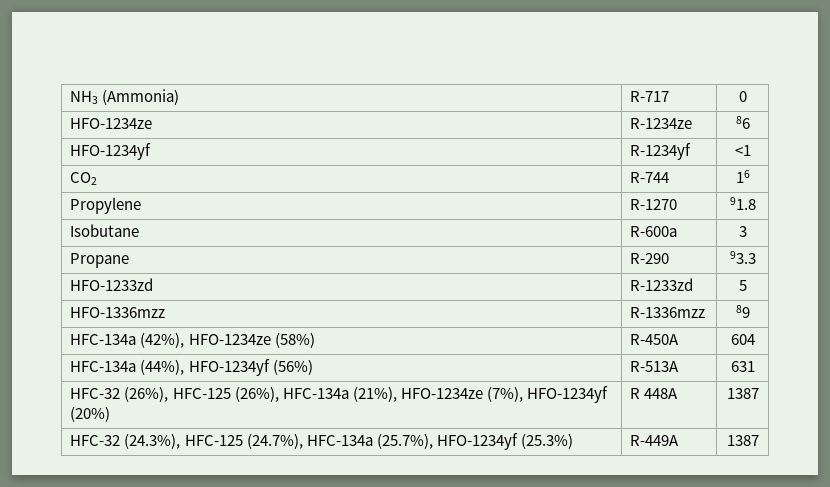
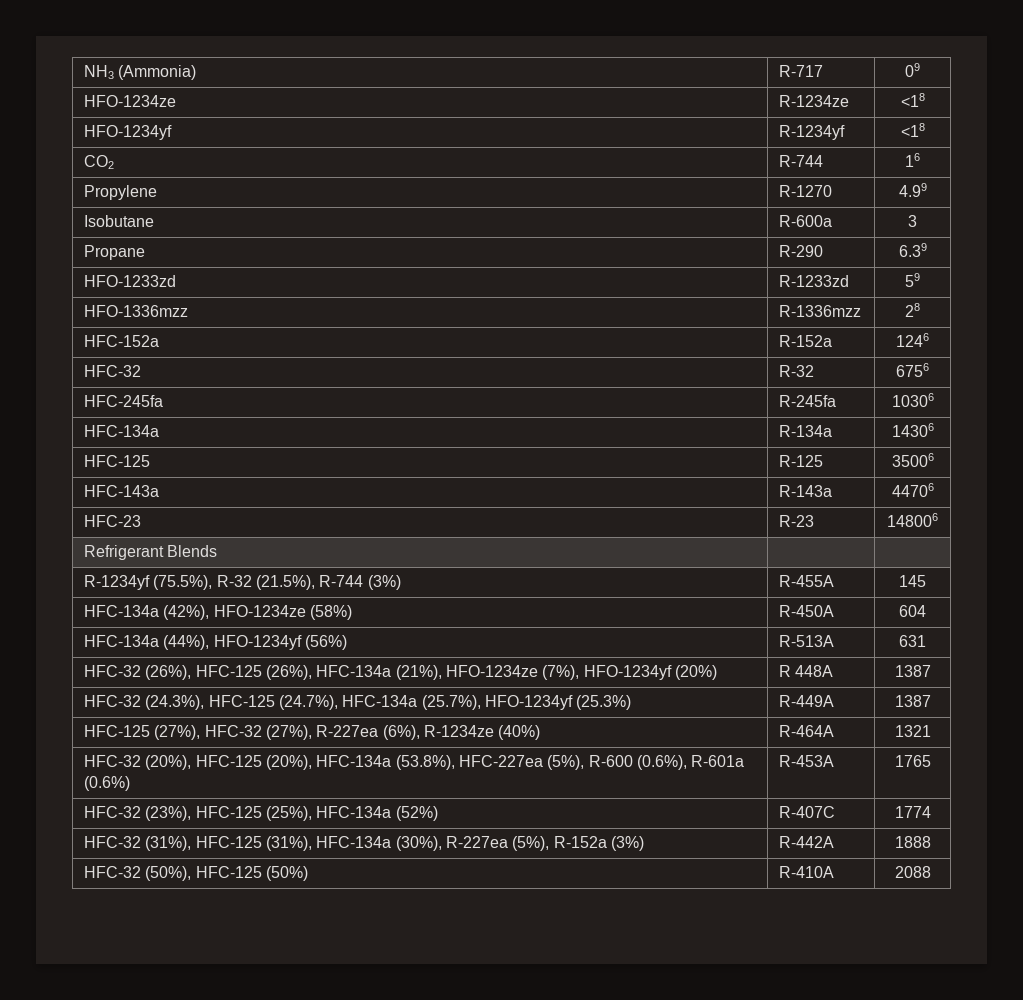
[738,91,747,102] 0 -> [905,63,920,77] 09
[735,116,750,129] 86 -> [900,93,925,107] <18
[734,145,751,156] <1 -> [900,123,925,137] <18
[729,197,756,210] 91.8 -> [898,183,927,197] 4.99
[729,251,756,264] 93.3 -> [898,243,927,257] 6.39
[738,280,747,291] 5 -> [905,273,920,287] 59
[735,305,750,318] 89 -> [905,303,920,317] [83,335,159,347] [778,335,832,347] [896,333,929,347] [83,365,141,377] [778,365,814,377] [896,363,929,377] [83,395,163,407] [778,395,836,407] [891,393,934,407] [83,425,159,437] [778,425,832,437] [891,423,934,437] [83,455,150,467] [778,455,823,467] [891,453,934,467] [83,485,159,497] [778,485,832,497] [891,483,934,497] [83,515,141,527] [778,515,814,527] [887,513,938,527] [83,545,218,560] [83,575,401,590] [778,575,834,587] [899,575,926,587] 28 // HFC-152a | R-152a | 1246 // HFC-32 | R-32 | 6756 // HFC-245fa | R-245fa | 10306 // HFC-134a | R-134a | 14306 // HFC-125 | R-125 | 35006 // HFC-143a | R-143a | 44706 // HFC-23 | R-23 | 148006 // Refrigerant Blends | | // R-1234yf (75.5%), R-32 (21.5%), R-744 (3%) | R-455A | 145
(759, 440) none -> [83,725,541,740] [778,725,834,737] [894,725,931,737] [83,755,745,770] [83,776,130,791] [778,755,834,767] [894,755,931,767] [83,806,438,821] [778,806,835,818] [894,806,931,818] [83,836,644,851] [778,836,834,848] [894,836,931,848] [83,866,308,881] [778,866,834,878] [894,866,931,878] // HFC-125 (27%), HFC-32 (27%), R-227ea (6%), R-1234ze (40%) | R-464A | 1321 // HFC-32 (20%), HFC-125 (20%), HFC-134a (53.8%), HFC-227ea (5%), R-600 (0.6%), R-601a (0.6%) | R-453A | 1765 // HFC-32 (23%), HFC-125 (25%), HFC-134a (52%) | R-407C | 1774 // HFC-32 (31%), HFC-125 (31%), HFC-134a (30%), R-227ea (5%), R-152a (3%) | R-442A | 1888 // HFC-32 (50%), HFC-125 (50%) | R-410A | 2088

